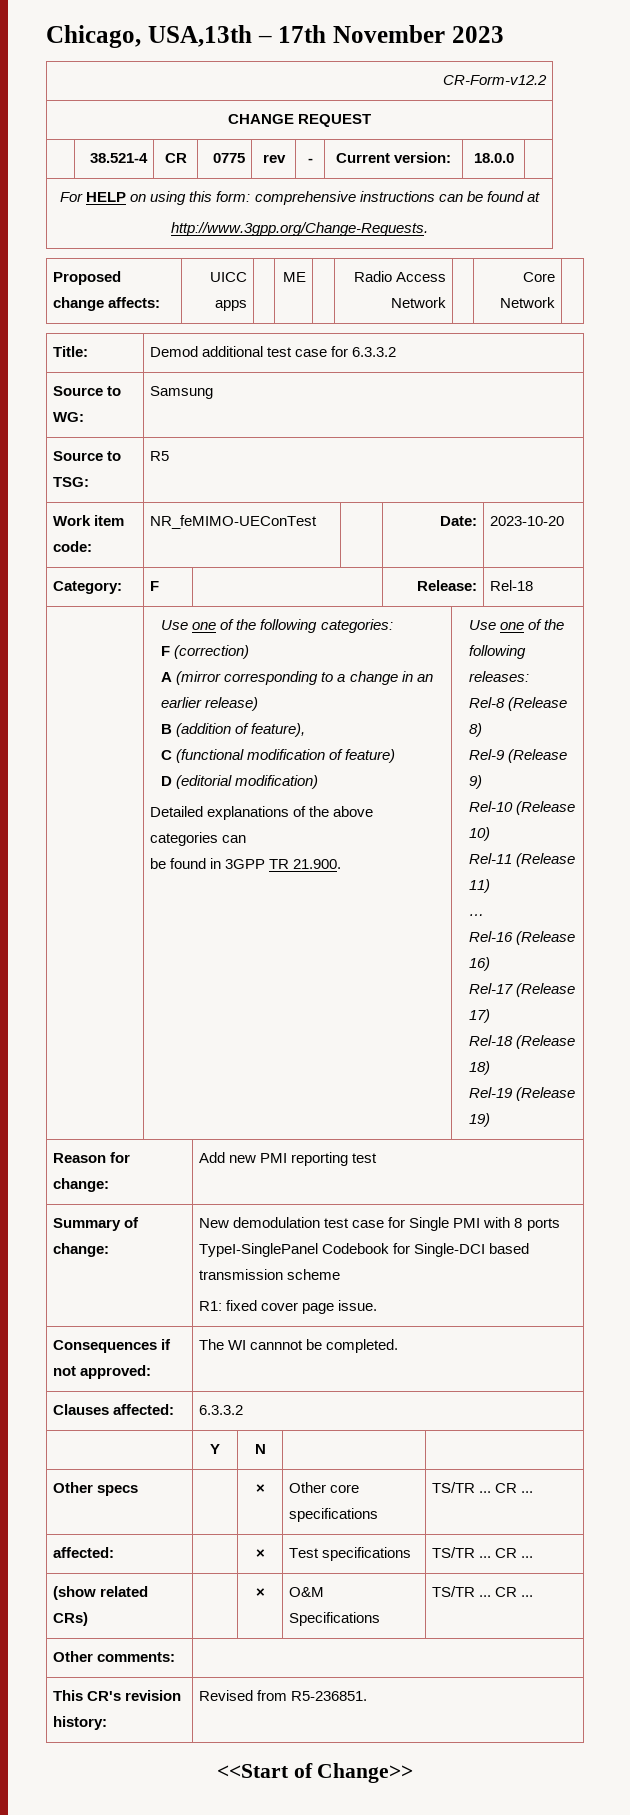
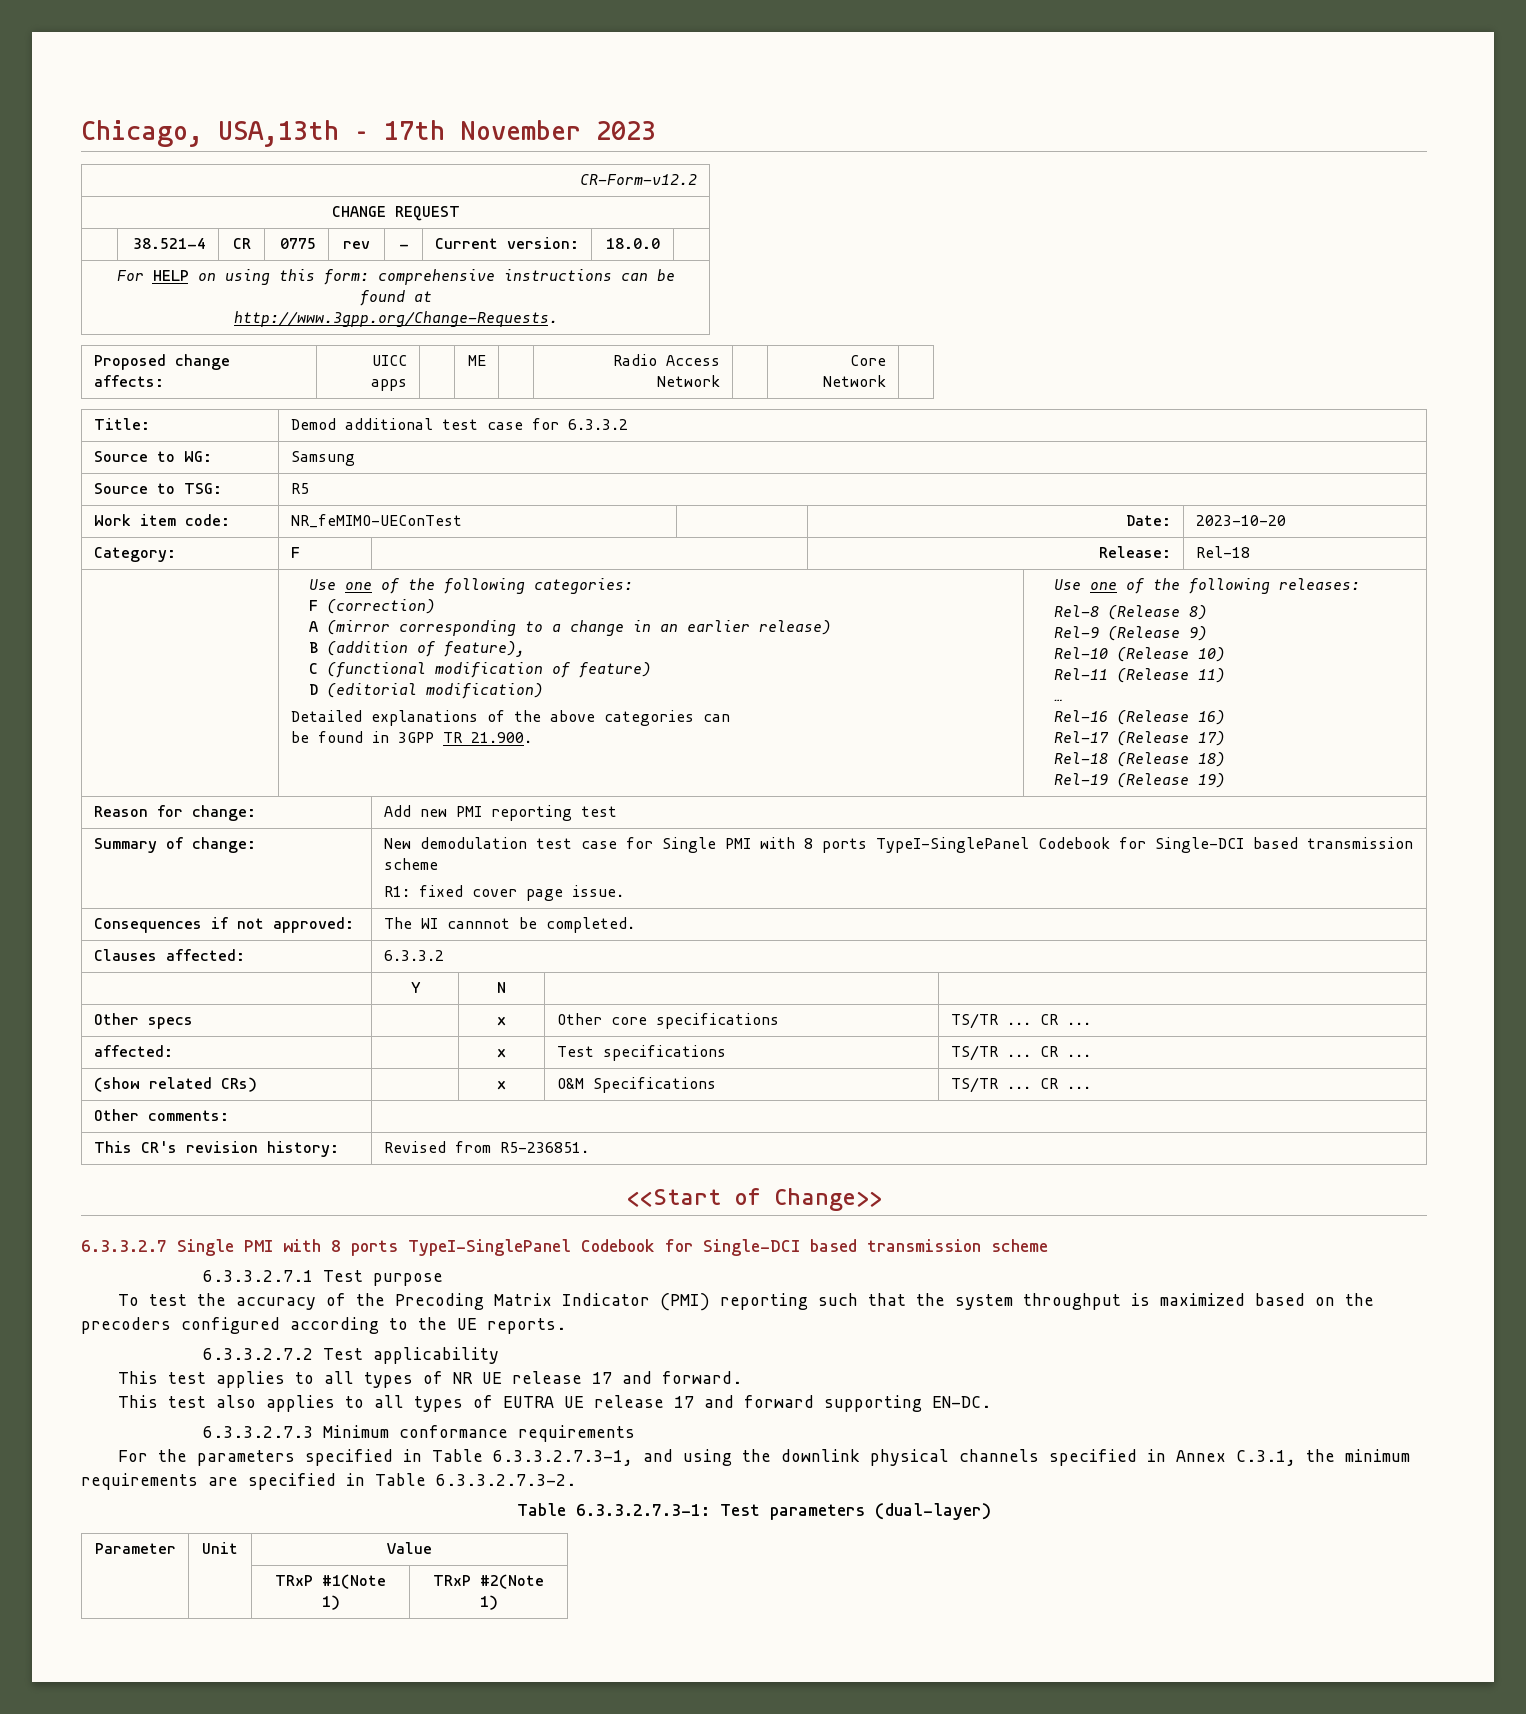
(414, 1773) none -> [81,1239,1048,1256] [202,1270,443,1286] [118,1293,1375,1311] [81,1317,566,1334] [202,1347,499,1364] [118,1371,743,1388] [118,1395,992,1412] [202,1425,635,1442] [118,1449,1411,1466] [81,1473,576,1490] [517,1503,991,1520] [94,1543,176,1554] [202,1542,238,1554] [387,1542,432,1554] [275,1574,386,1589] [321,1595,340,1610] [433,1574,544,1589] [479,1595,498,1610] // 6.3.3.2.7 Single PMI with 8 ports TypeI-SinglePanel Codebook for Single-DCI based transmission scheme // 6.3.3.2.7.1 Test purpose // To test the accuracy of the Precoding Matrix Indicator (PMI) reporting such that the system throughput is maximized based on the precoders configured according to the UE reports. // 6.3.3.2.7.2 Test applicability // This test applies to all types of NR UE release 17 and forward. // This test also applies to all types of EUTRA UE release 17 and forward supporting EN-DC. // 6.3.3.2.7.3 Minimum conformance requirements // For the parameters specified in Table 6.3.3.2.7.3-1, and using the downlink physical channels specified in Annex C.3.1, the minimum requirements are specified in Table 6.3.3.2.7.3-2. // Table 6.3.3.2.7.3-1: Test parameters (dual-layer) // Parameter | Unit | Value // | | TRxP #1(Note 1) | TRxP #2(Note 1)

